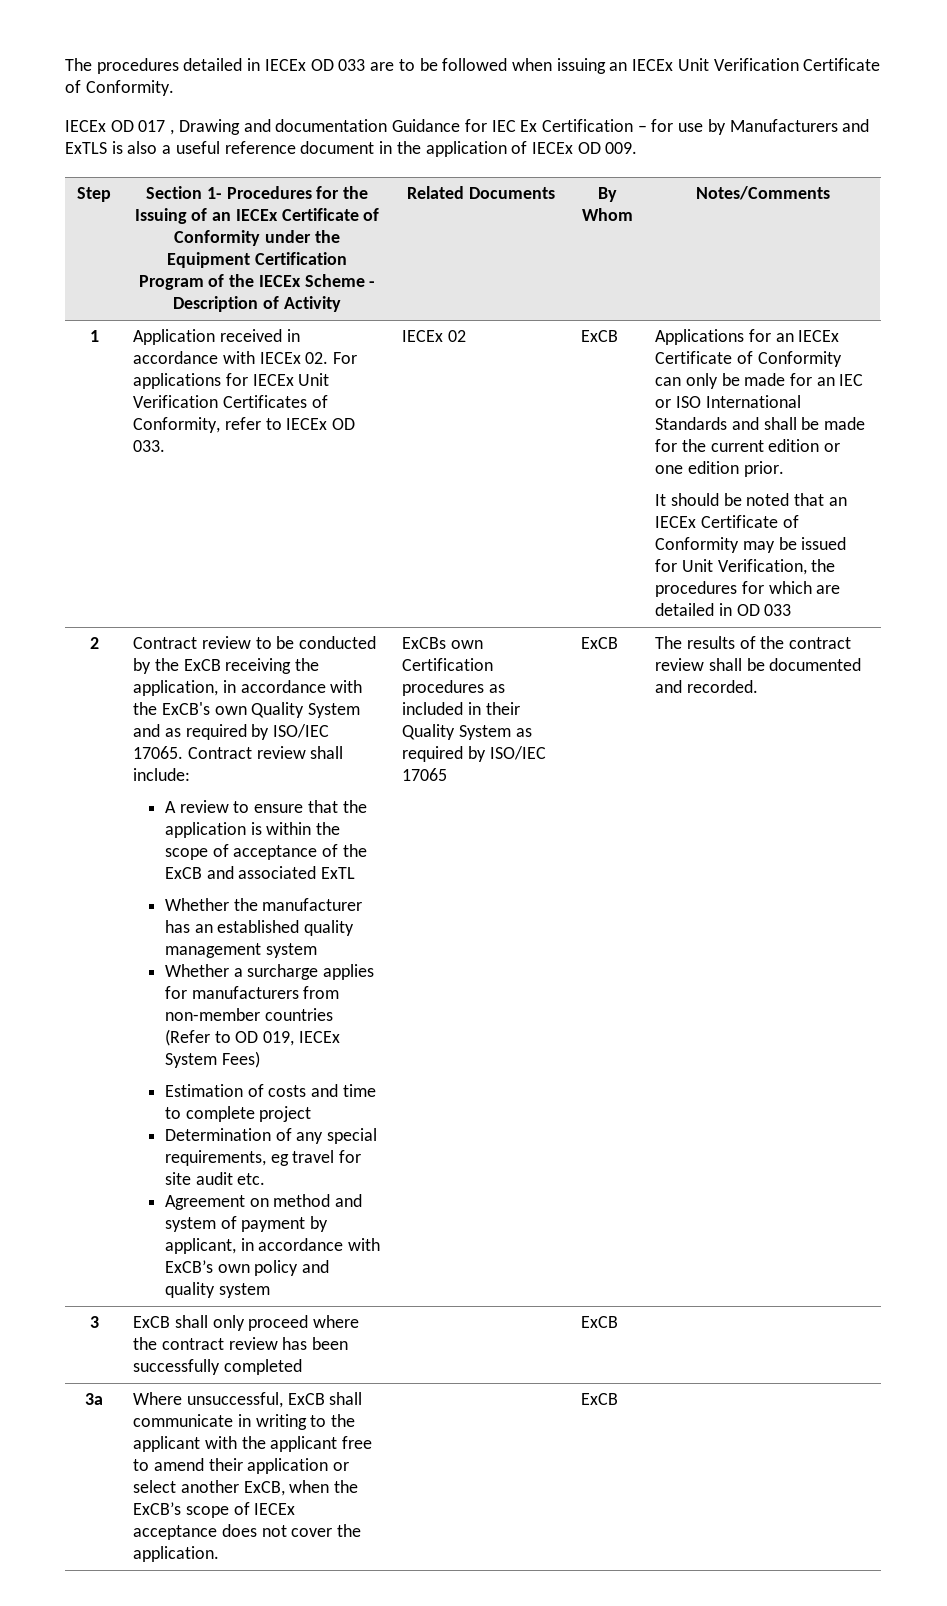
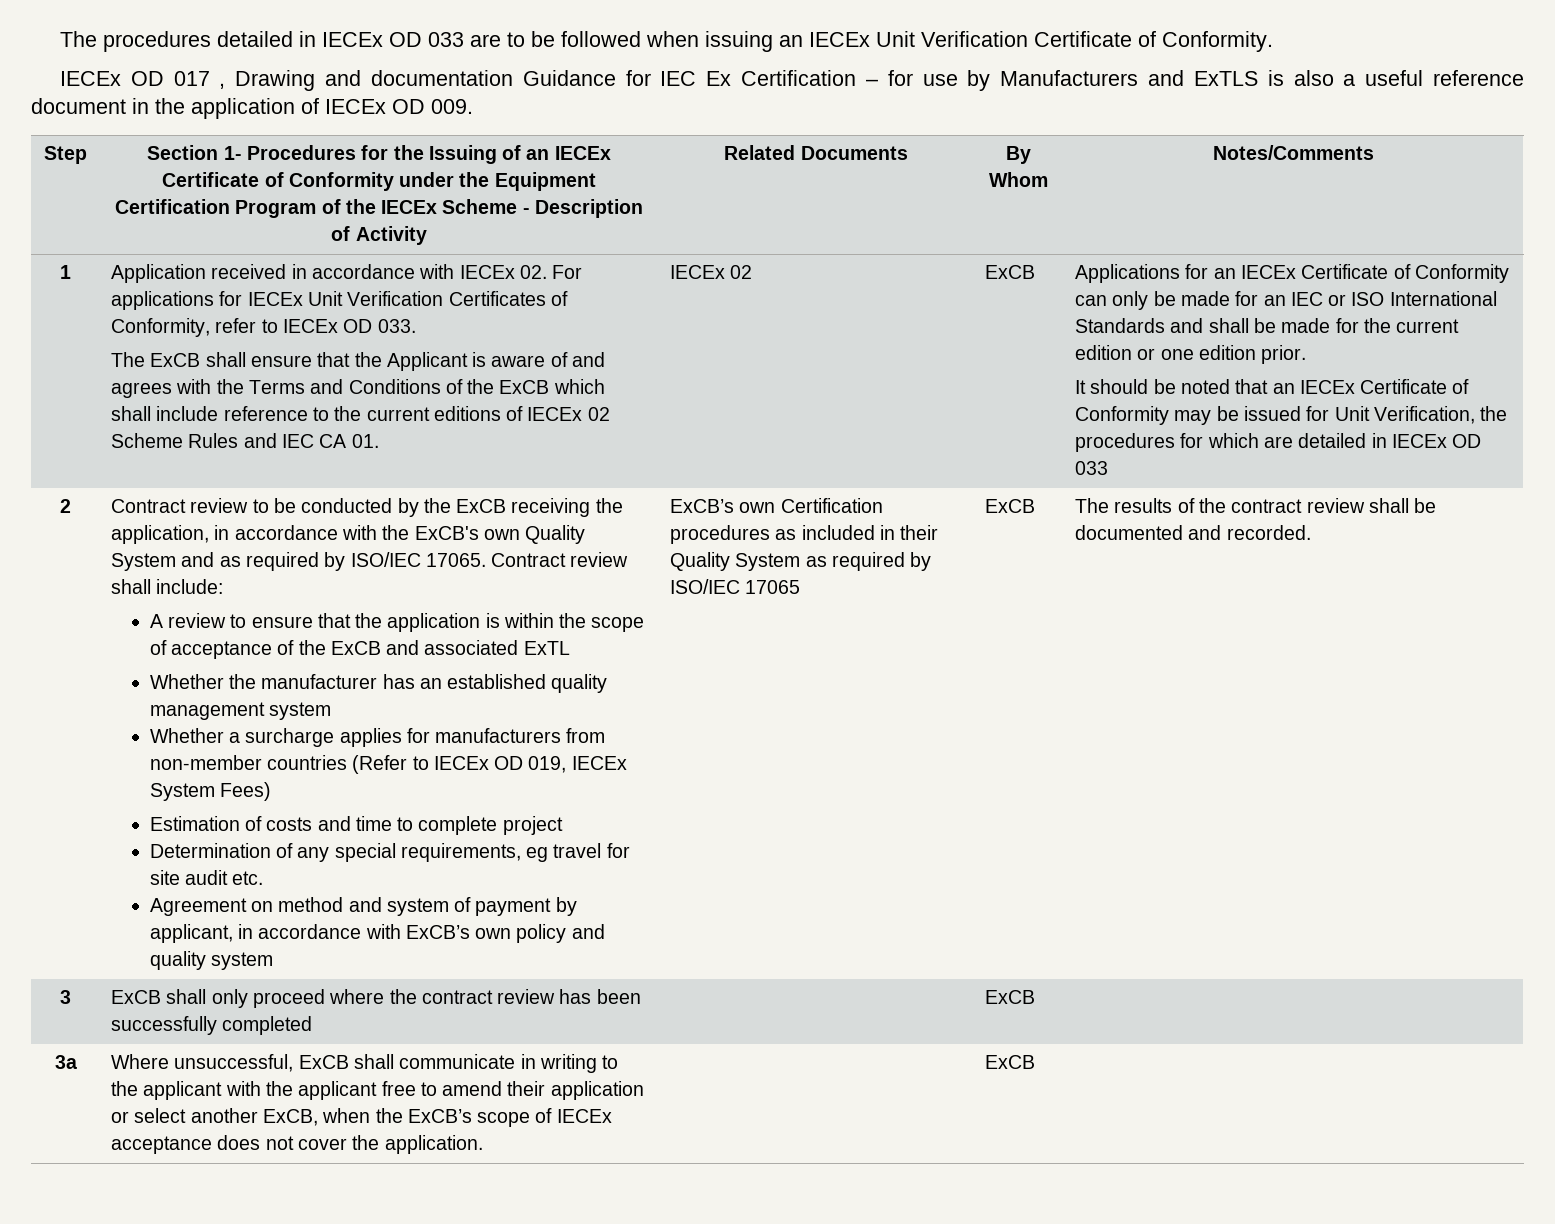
(166, 446) none -> [111,352,605,371] [111,379,605,398] [111,406,610,421] [111,433,379,448] // The ExCB shall ensure that the Applicant is aware of and agrees with the Terms and Conditions of the ExCB which shall include reference to the current editions of IECEx 02 Scheme Rules and IEC CA 01.
(732, 609) none -> [1391,434,1447,448] IECEx
(231, 1037) none -> [433,756,489,770] IECEx
[402,637,447,649] ExCBs -> [670,499,735,513] ExCB’s

